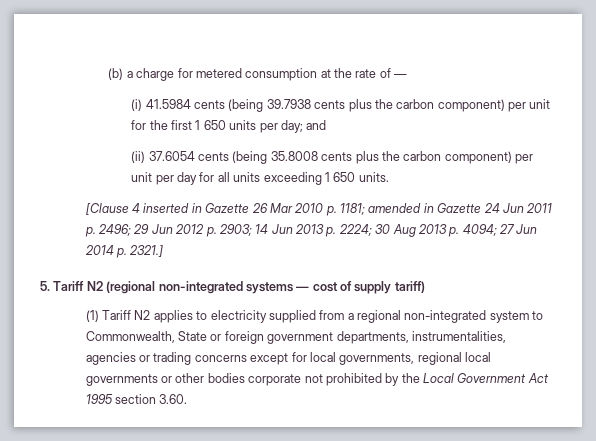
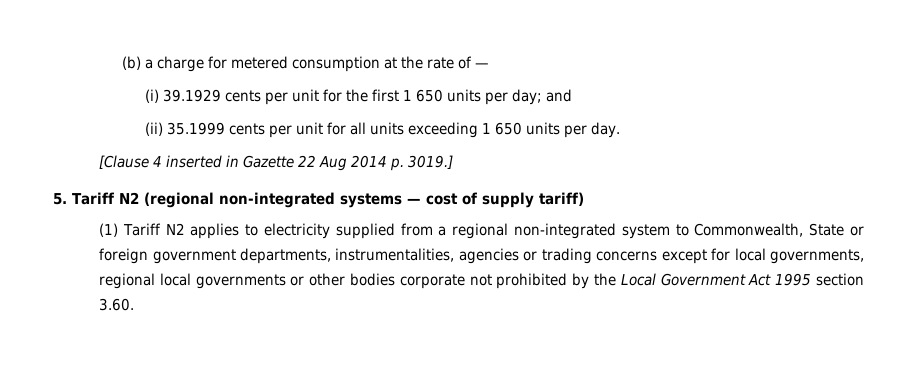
[145,99,505,112] 41.5984 cents (being 39.7938 cents plus the carbon component) -> [163,89,262,102] 39.1929 cents
[148,151,534,164] [131,172,198,185] 37.6054 cents (being 35.8008 cents plus the carbon component) per unit per day -> [167,122,324,138] 35.1999 cents per unit
[358,172,389,182] units. -> [526,122,621,138] units per day.
[251,203,553,216] [84,224,538,237] 26 Mar 2010 p. 1181; amended in Gazette 24 Jun 2011 p. 2496; 29 Jun 2012 p. 2903; 14 Jun 2013 p. 2224; 30 Aug 2013 p. 4094; 27 Jun -> [298,155,348,171] 22 Aug
[129,245,164,257] 2321.] -> [408,155,454,169] 3019.]

